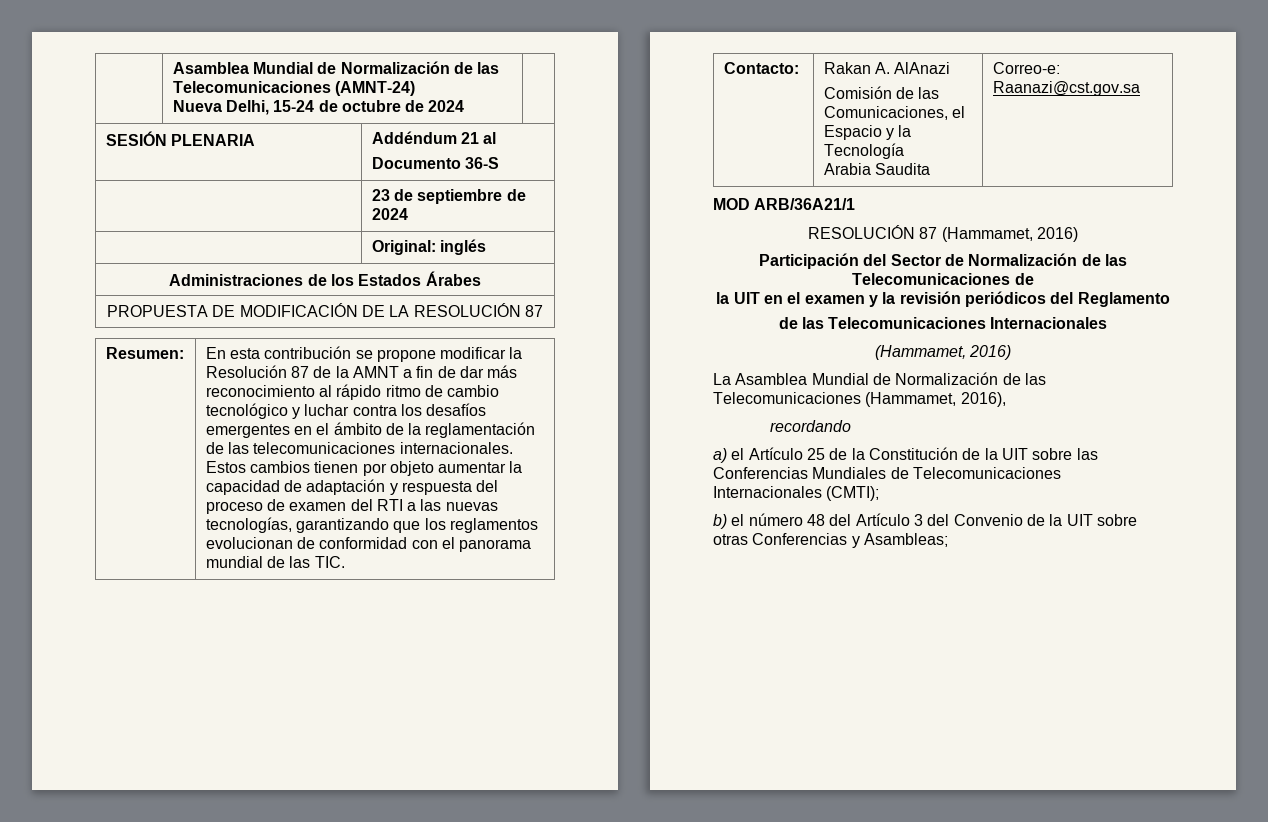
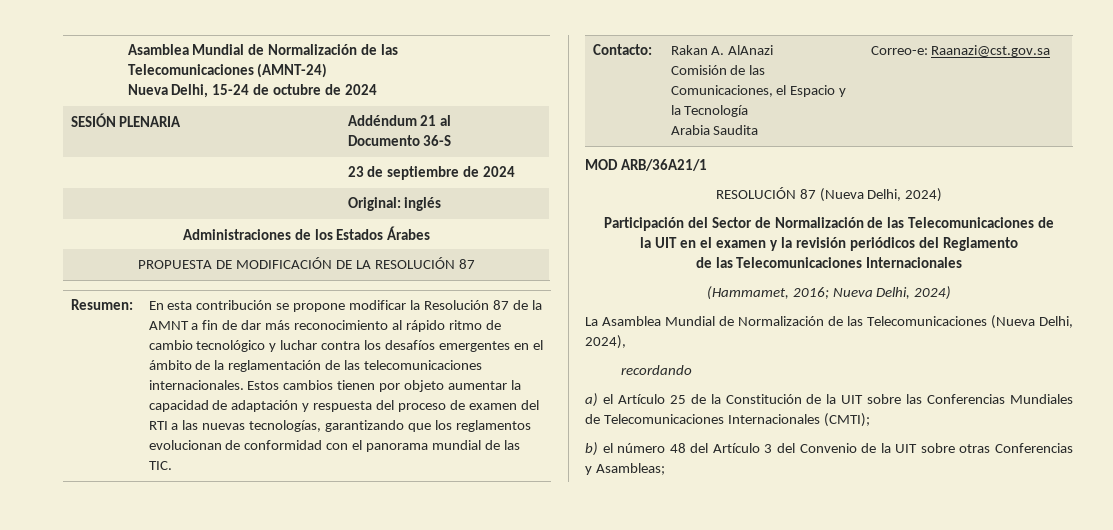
[941,227,1078,242] (Hammamet, 2016) -> [819,188,943,202] (Nueva Delhi, 2024)
[969,345,1012,360] 2016) -> [792,286,952,300] 2016; Nueva Delhi, 2024)
[865,392,1006,407] (Hammamet, 2016), -> [991,315,1073,329] [585,335,626,349] (Nueva Delhi, 2024),

